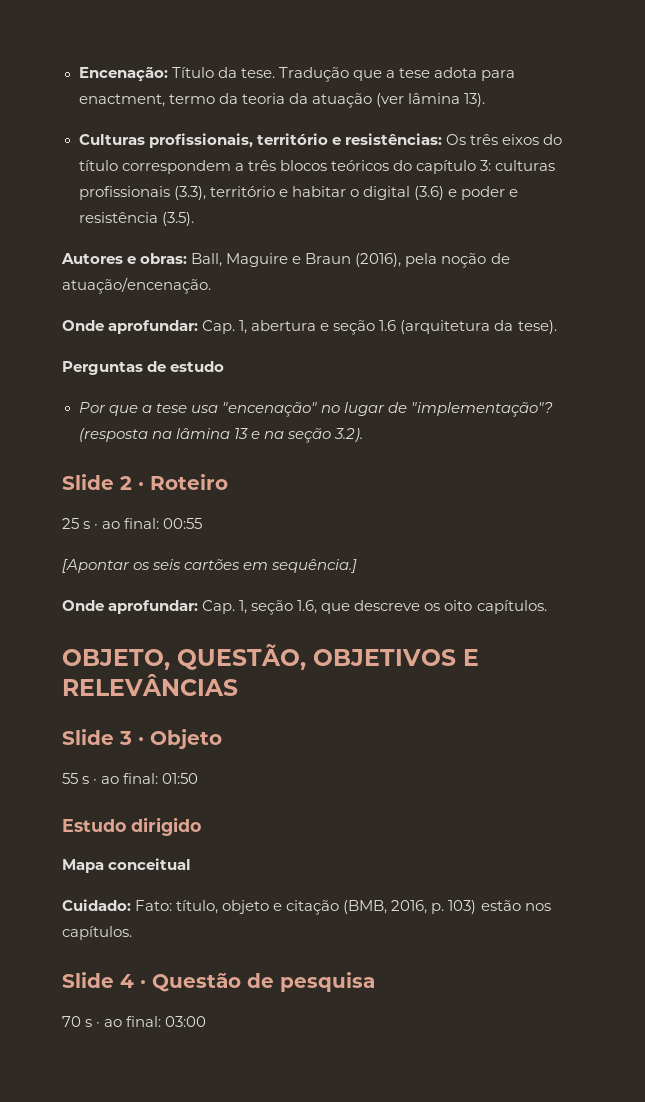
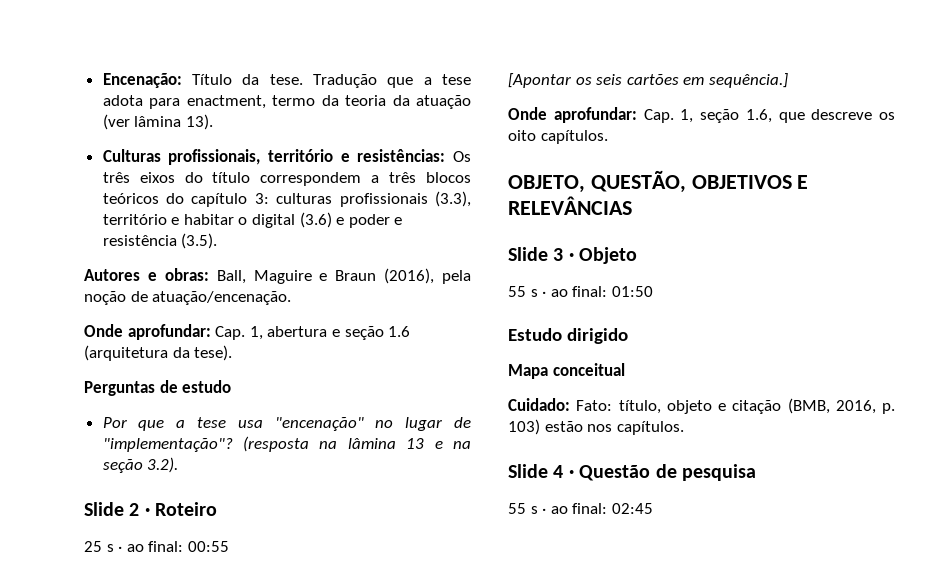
[62,1016,207,1027] 70 s · ao final: 03:00 -> [508,503,653,514] 55 s · ao final: 02:45

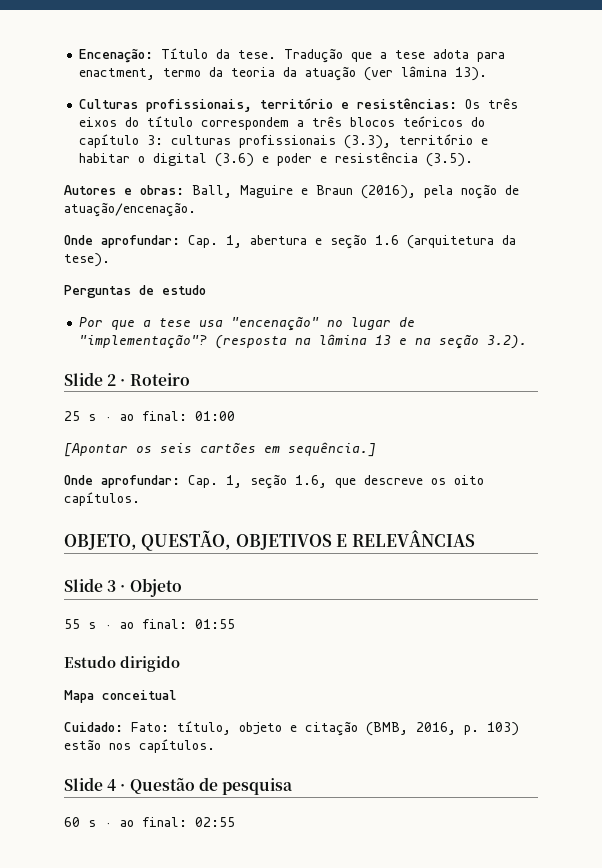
[187,541,229,552] 00:55 -> [195,411,235,421] 01:00
[611,286,653,297] 01:50 -> [195,619,235,629] 01:55
[508,503,653,514] 55 s · ao final: 02:45 -> [64,817,235,827] 60 s · ao final: 02:55

